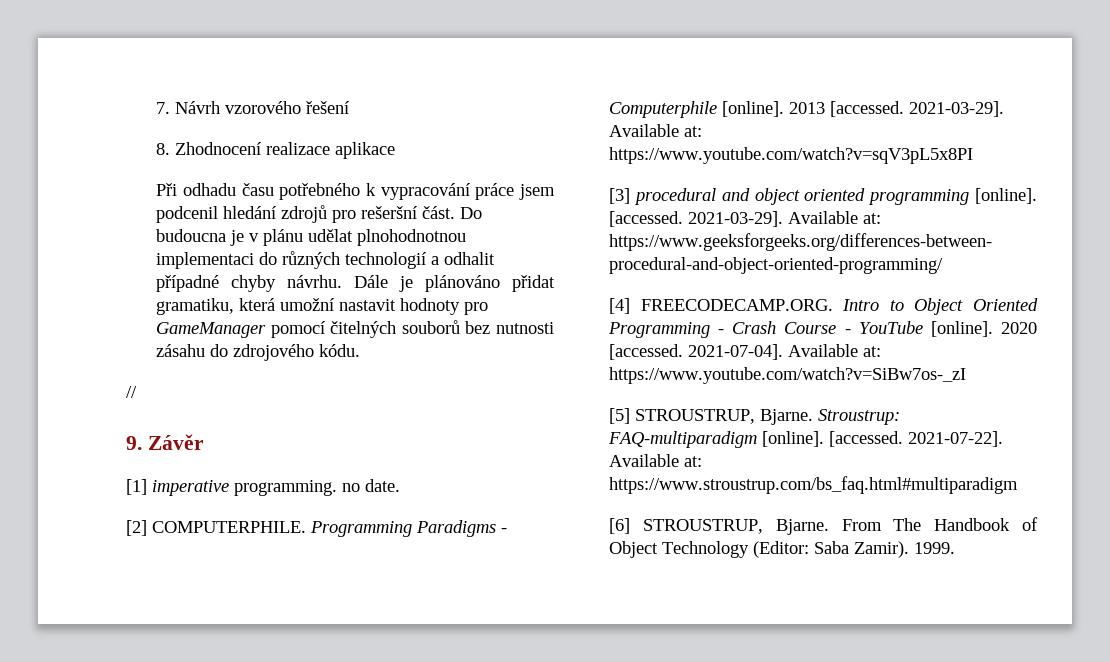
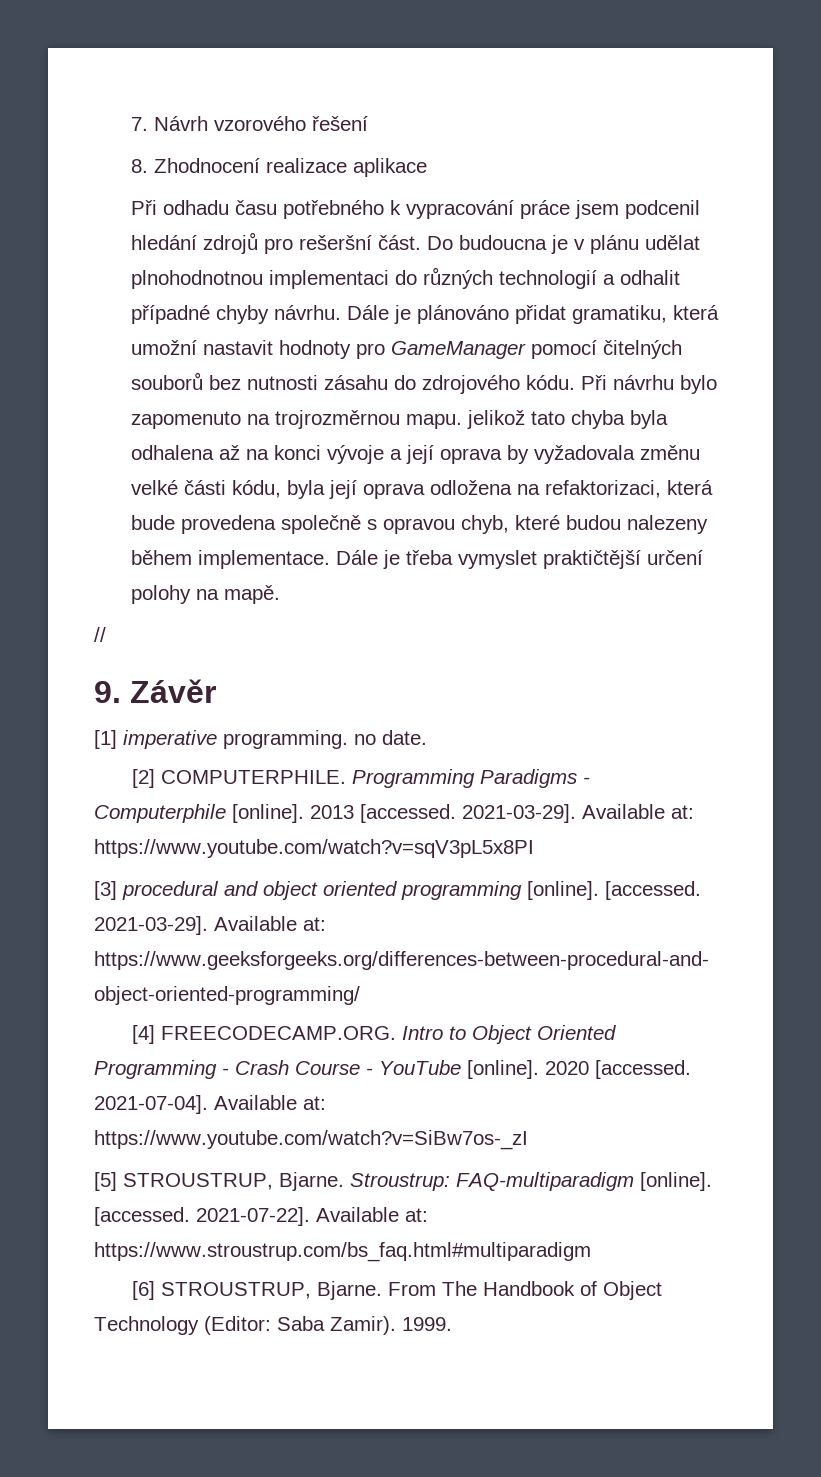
(361, 350) none -> [580,375,717,394] [130,410,668,429] [130,445,700,464] [130,480,713,499] [130,515,708,534] [130,550,703,569] [130,585,280,604] Při návrhu bylo zapomenuto na trojrozměrnou mapu. jelikož tato chyba byla odhalena až na konci vývoje a její oprava by vyžadovala změnu velké části kódu, byla její oprava odložena na refaktorizaci, která bude provedena společně s opravou chyb, které budou nalezeny během implementace. Dále je třeba vymyslet praktičtější určení polohy na mapě.

